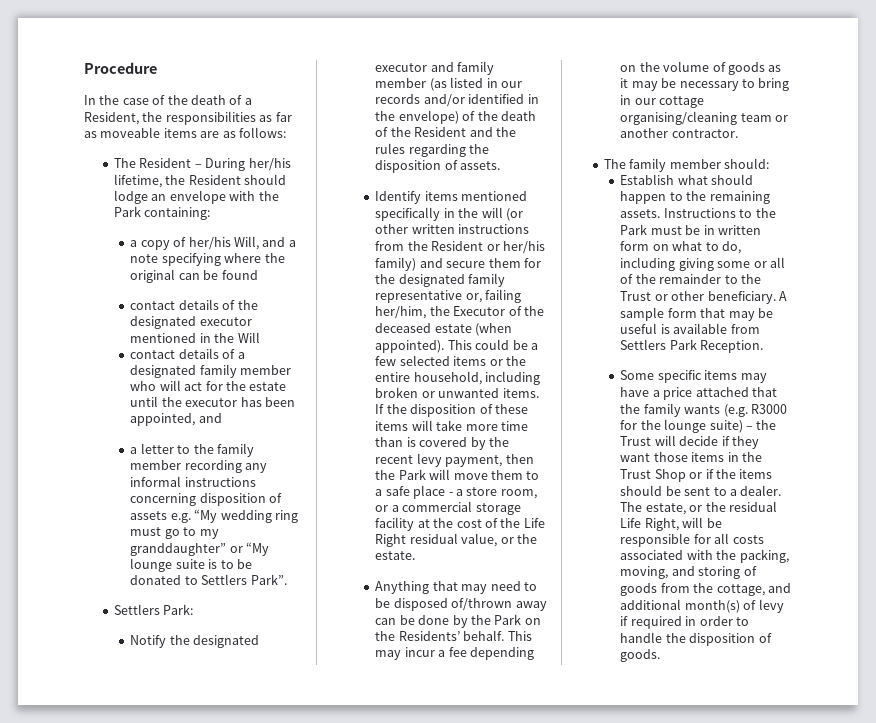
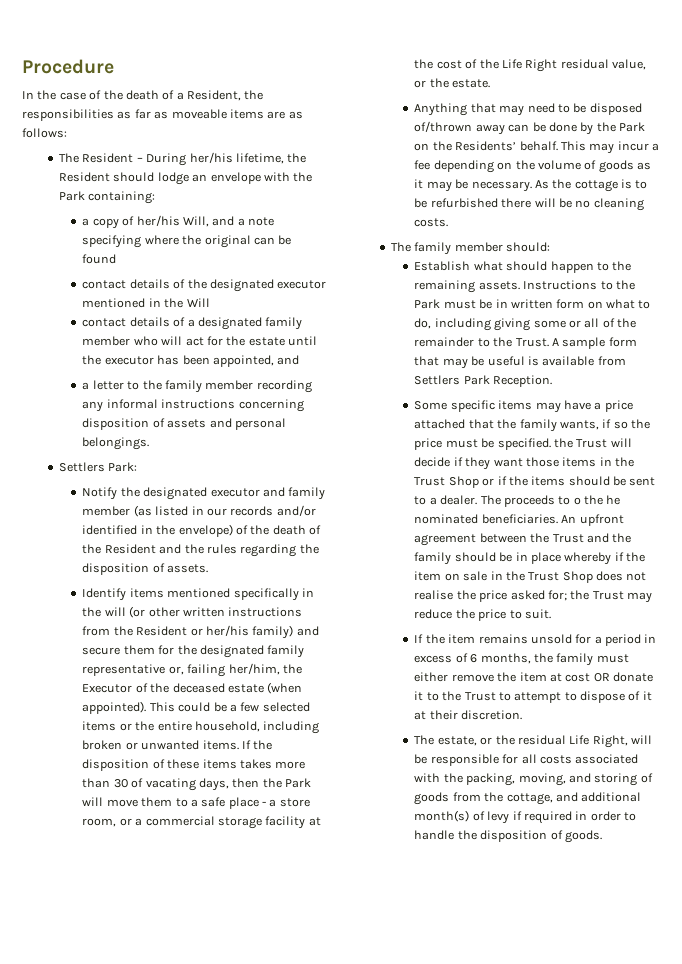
[170,509,298,523] [130,527,219,539] [130,542,270,556] [130,558,252,572] [130,574,287,585] e.g. “My wedding ring must go to my granddaughter” or “My lounge suite is to be donated to Settlers Park”. -> [209,418,286,430] [82,437,150,450] and personal belongings.
[411,420,528,431] [375,437,509,450] [375,453,503,467] will take more time than is covered by the recent levy payment, -> [239,759,306,769] [82,778,229,791] takes more than 30 of vacating days,
[679,78,790,91] [620,95,705,108] [620,111,789,125] [620,128,738,138] necessary to bring in our cottage organising/cleaning team or another contractor. -> [471,179,648,192] [414,198,644,211] [414,218,449,227] necessary. As the cottage is to be refurbished there will be no cleaning costs.
[620,291,776,304] Trust or other beneficiary. -> [515,338,549,347] Trust.
[684,404,787,417] [620,419,753,433] wants (e.g. R3000 for the lounge suite) – -> [559,419,651,430] [414,438,551,450] wants, if so the price must be specified.
(643, 507) none -> [503,495,621,507] [414,514,624,526] [414,533,632,546] [414,552,646,565] [414,571,647,583] [414,590,653,603] [414,609,551,621] [414,634,657,646] [414,653,629,666] [414,672,654,682] [414,691,652,703] [414,710,523,720] [414,735,435,745] proceeds to o the he nominated beneficiaries. An upfront agreement between the Trust and the family should be in place whereby if the item on sale in the Trust Shop does not realise the price asked for; the Trust may reduce the price to suit. // If the item remains unsold for a period in excess of 6 months, the family must either remove the item at cost OR donate it to the Trust to attempt to dispose of it at their discretion. // The

